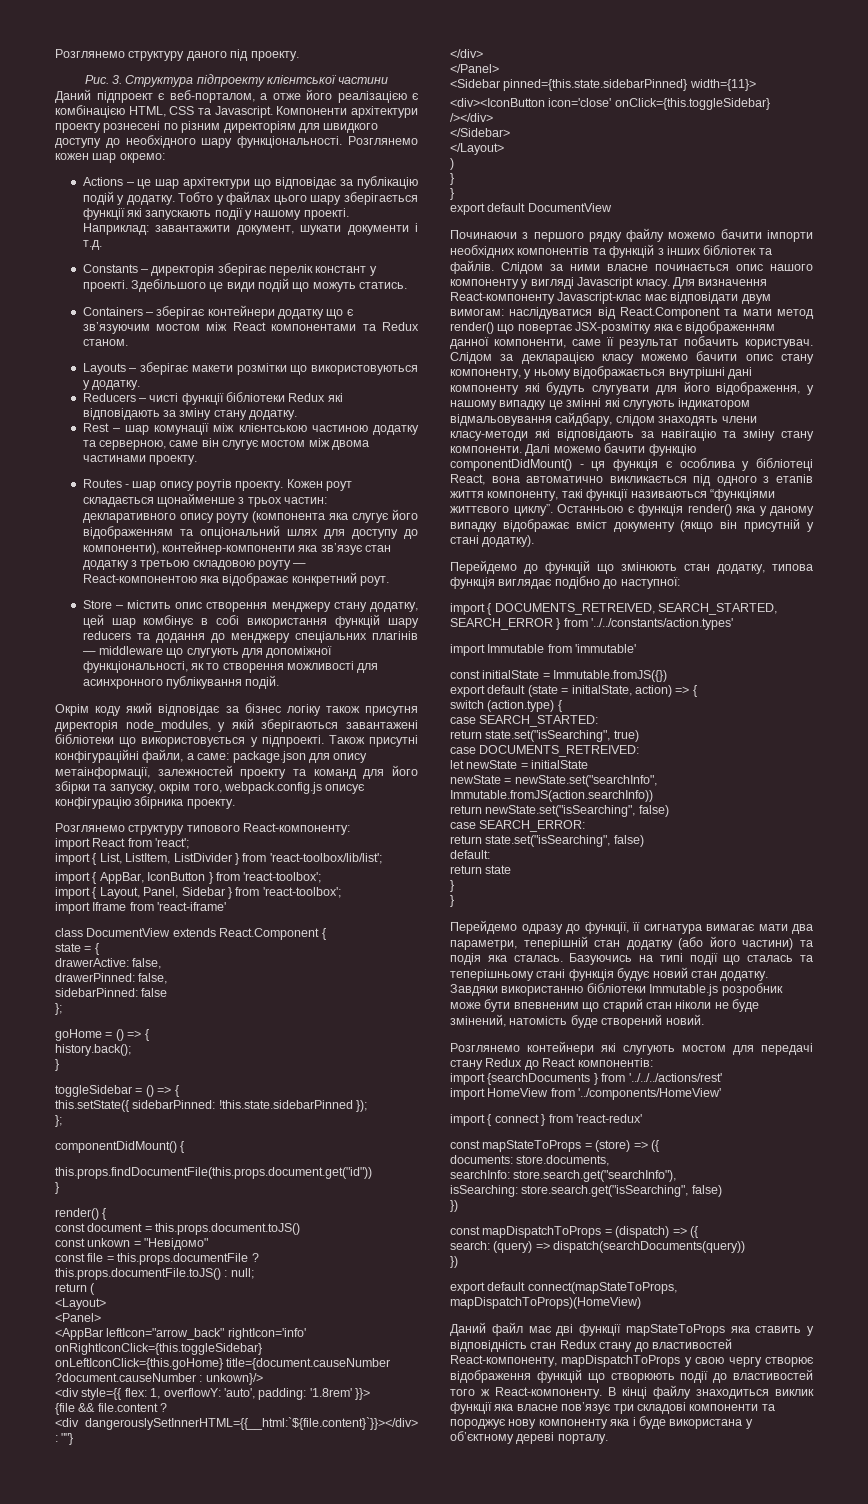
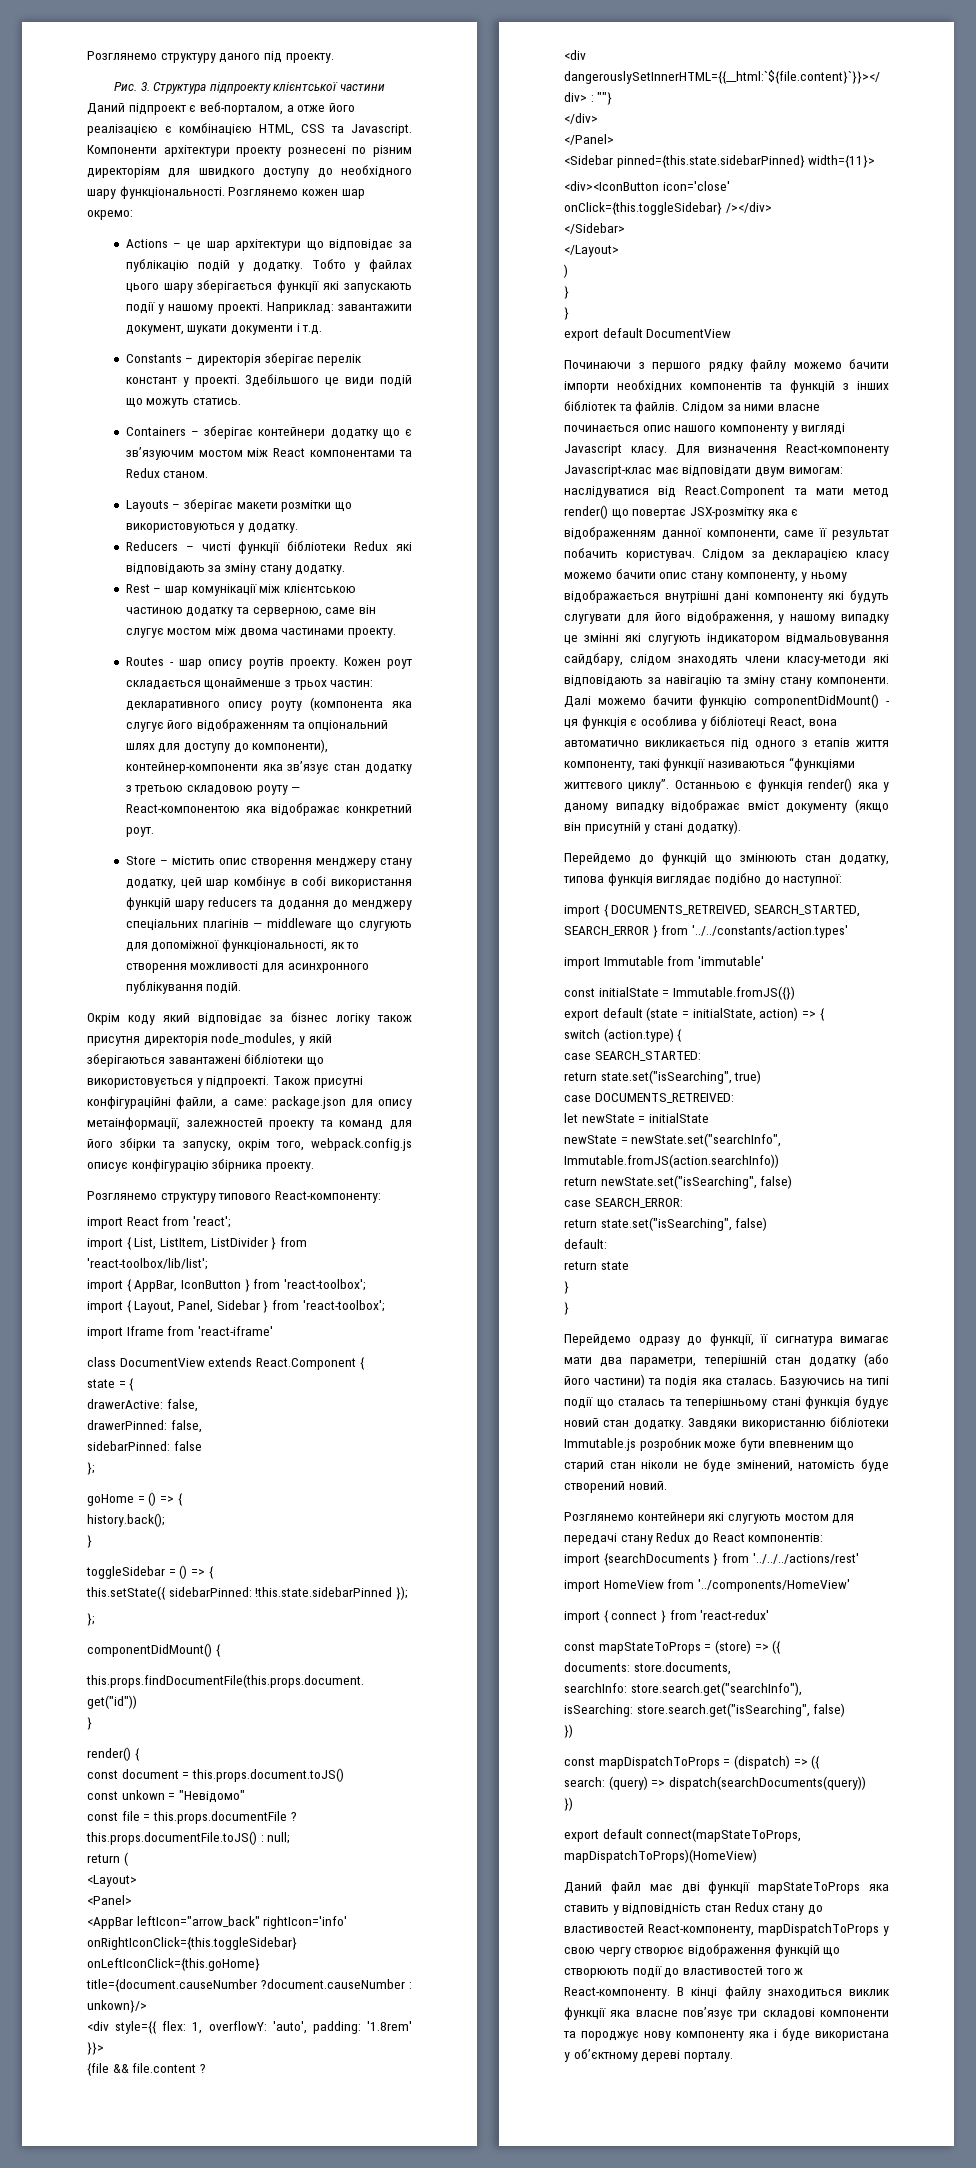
[154,423,210,435] комунації -> [191,584,257,596] комунікації

